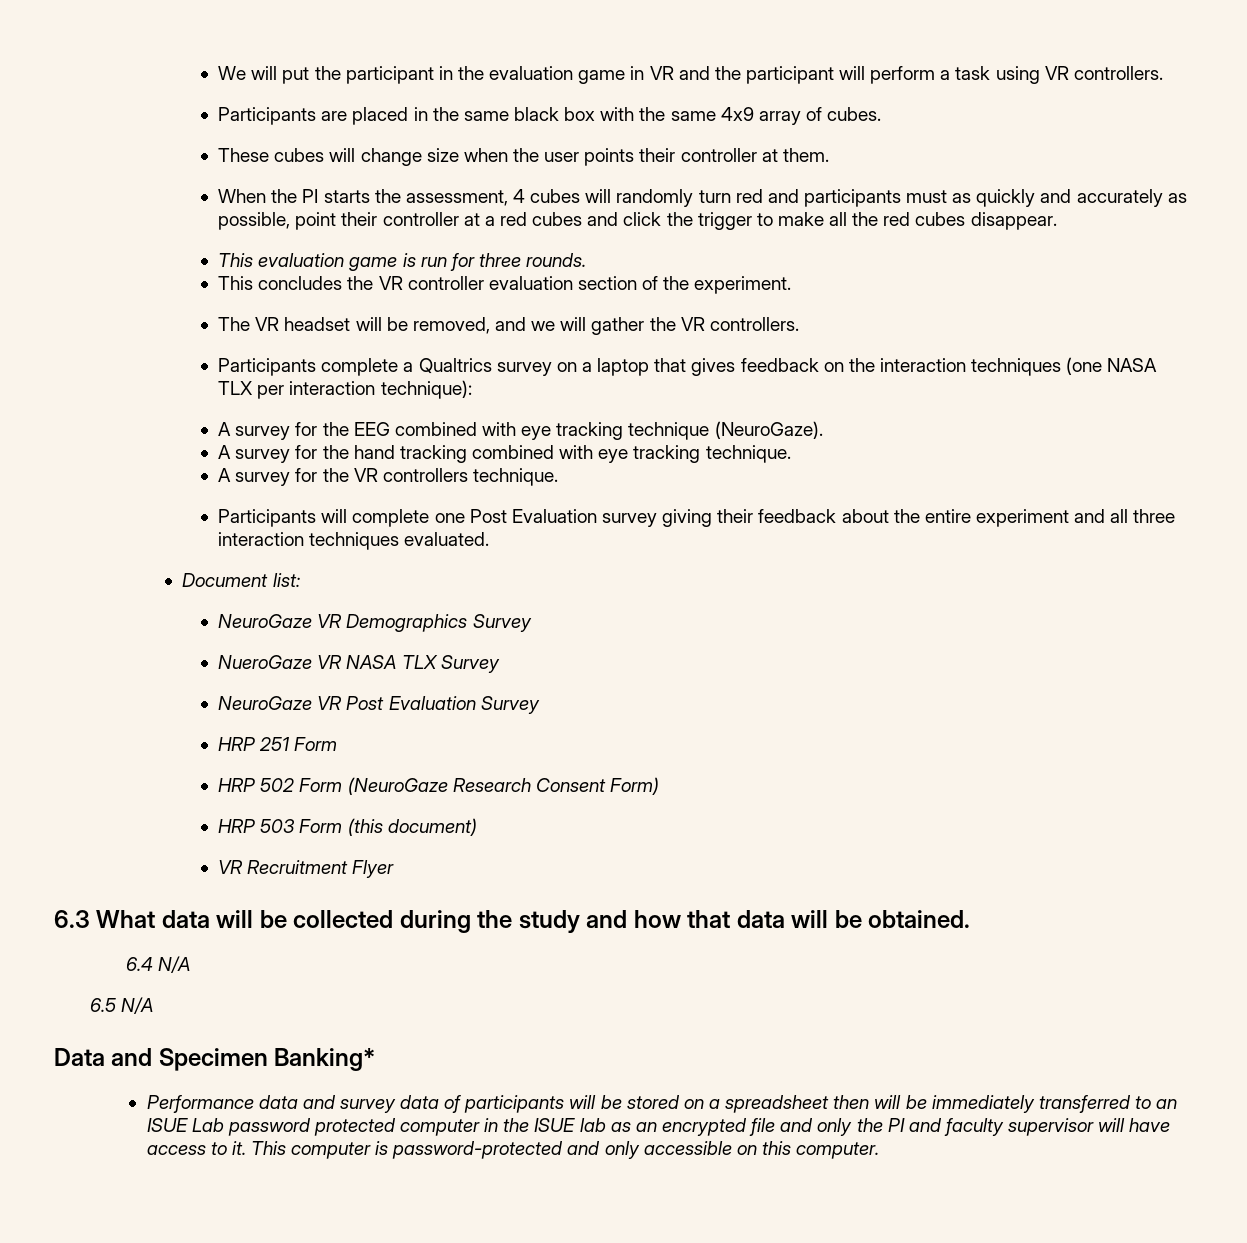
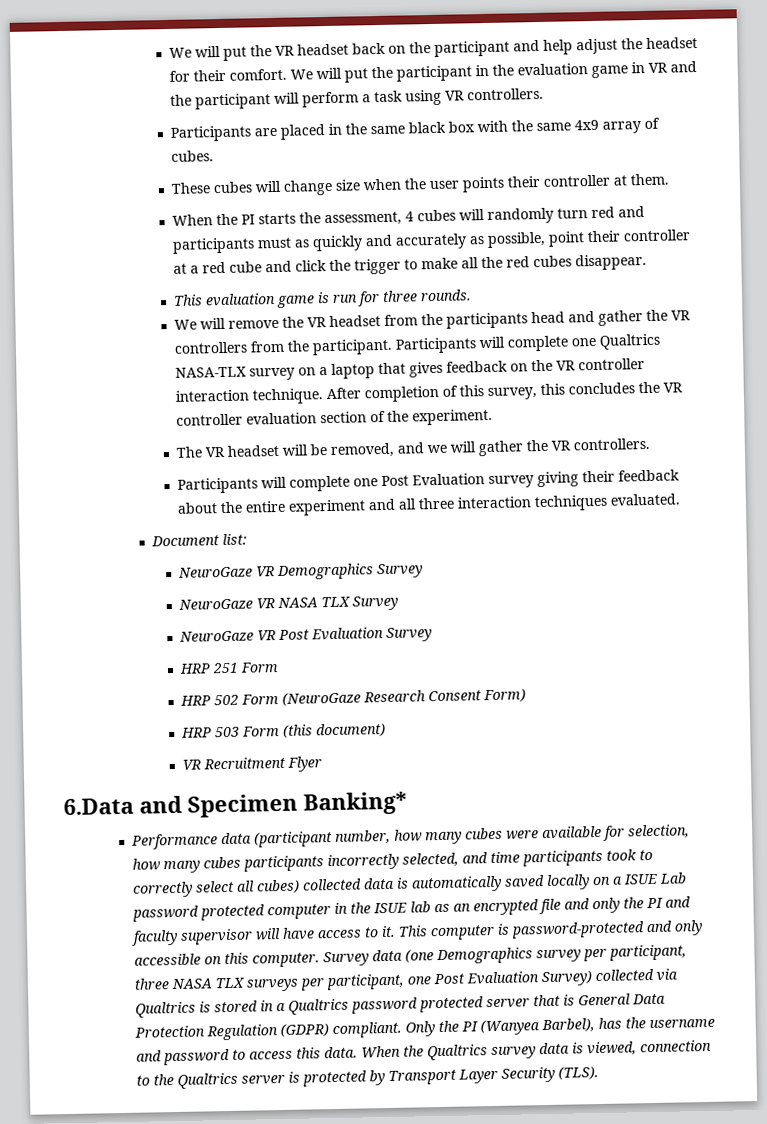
[218,66,341,84] We will put the -> [168,36,698,61] [168,66,393,83] We will put the VR headset back on the participant and help adjust the headset for their comfort. We will put the
[532,212,583,226] cubes -> [228,261,262,273] cube
[218,276,254,290] This -> [173,309,691,330] [173,333,661,356] [174,358,645,381] [174,383,565,405] We will remove the VR headset from the participants head and gather the VR controllers from the participant. Participants will complete one Qualtrics NASA-TLX survey on a laptop that gives feedback on the VR controller interaction technique. After completion of this survey, this
[218,357,1158,376] [218,380,472,399] [218,421,823,440] [218,445,791,463] [218,468,558,486] // Participants complete a Qualtrics survey on a laptop that gives feedback on the interaction techniques (one NASA TLX per interaction technique): // A survey for the EEG combined with eye tracking technique (NeuroGaze). // A survey for the hand tracking combined with eye tracking technique. // A survey for the VR controllers technique. -> (650, 444) none
[218,655,313,669] NueroGaze -> [177,598,253,610] NeuroGaze
[54,910,971,933] [125,956,190,973] [89,997,153,1014] [54,1048,105,1066] 6.3 What data will be collected during the study and how that data will be obtained. // 6.4 N/A // 6.5 N/A // Data -> [63,797,134,816] 6.Data
[302,1095,1178,1113] and survey data of participants will be stored on a spreadsheet then will be immediately transferred to an -> [253,824,690,848] [131,849,653,874] [132,874,623,898] (participant number, how many cubes were available for selection, how many cubes participants incorrectly selected, and time participants took to correctly select all cubes) collected data is automatically saved locally on a
(880, 1150) none -> [322,944,687,967] [133,968,678,992] [134,993,666,1018] [133,1017,715,1041] [135,1039,712,1066] [135,1066,599,1089] Survey data (one Demographics survey per participant, three NASA TLX surveys per participant, one Post Evaluation Survey) collected via Qualtrics is stored in a Qualtrics password protected server that is General Data Protection Regulation (GDPR) compliant. Only the PI (Wanyea Barbel), has the username and password to access this data. When the Qualtrics survey data is viewed, connection to the Qualtrics server is protected by Transport Layer Security (TLS).

